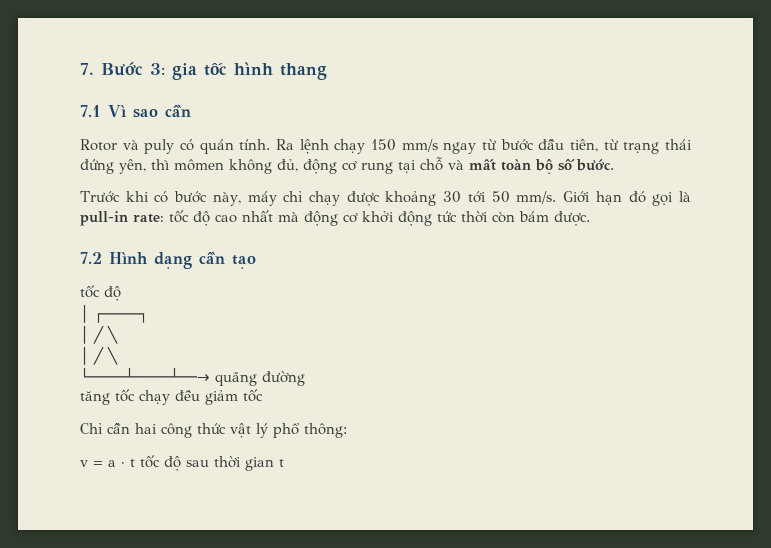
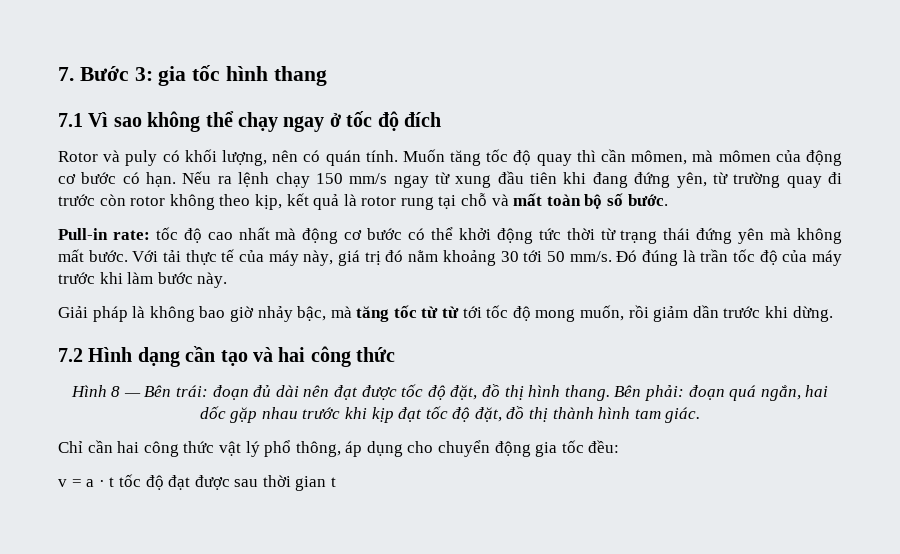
[165,104,191,117] [80,139,294,154] cần // Rotor và puly có quán tính. Ra -> [147,111,441,132] [58,149,842,166] [58,171,232,187] không thể chạy ngay ở tốc độ đích // Rotor và puly có khối lượng, nên có quán tính. Muốn tăng tốc độ quay thì cần mômen, mà mômen của động cơ bước có hạn. Nếu ra
[500,139,692,154] [80,159,357,174] bước đầu tiên, từ trạng thái đứng yên, thì mômen không đủ, động cơ -> [455,171,843,188] [58,193,397,210] xung đầu tiên khi đang đứng yên, từ trường quay đi trước còn rotor không theo kịp, kết quả là rotor
[80,191,691,206] [80,211,128,226] Trước khi có bước này, máy chỉ chạy được khoảng 30 tới 50 mm/s. Giới hạn đó gọi là pull-in -> [58,228,108,240] Pull-in
(358, 218) none -> [367,227,454,240] bước có thể
[492,211,590,226] còn bám được. -> [600,228,842,244] [58,249,842,266] [58,272,228,288] [58,305,833,322] từ trạng thái đứng yên mà không mất bước. Với tải thực tế của máy này, giá trị đó nằm khoảng 30 tới 50 mm/s. Đó đúng là trần tốc độ của máy trước khi làm bước này. // Giải pháp là không bao giờ nhảy bậc, mà tăng tốc từ từ tới tốc độ mong muốn, rồi giảm dần trước khi dừng.
[80,285,121,301] [80,304,148,323] [80,325,118,344] [80,346,118,365] [80,367,305,386] [80,389,263,405] // tốc độ // │ ┌────┐ // │ ╱ ╲ // │ ╱ ╲ // └────┴────┴──→ quãng đường // tăng tốc chạy đều giảm tốc -> [253,346,396,367] [70,384,829,401] [199,406,701,423] và hai công thức // Hình 8 — Bên trái: đoạn đủ dài nên đạt được tốc độ đặt, đồ thị hình thang. Bên phải: đoạn quá ngắn, hai dốc gặp nhau trước khi kịp đạt tốc độ đặt, đồ thị thành hình tam giác.
[304,423,347,438] thông: -> [295,440,620,457] thông, áp dụng cho chuyển động gia tốc đều:
(181, 463) none -> [168,475,230,490] đạt được

